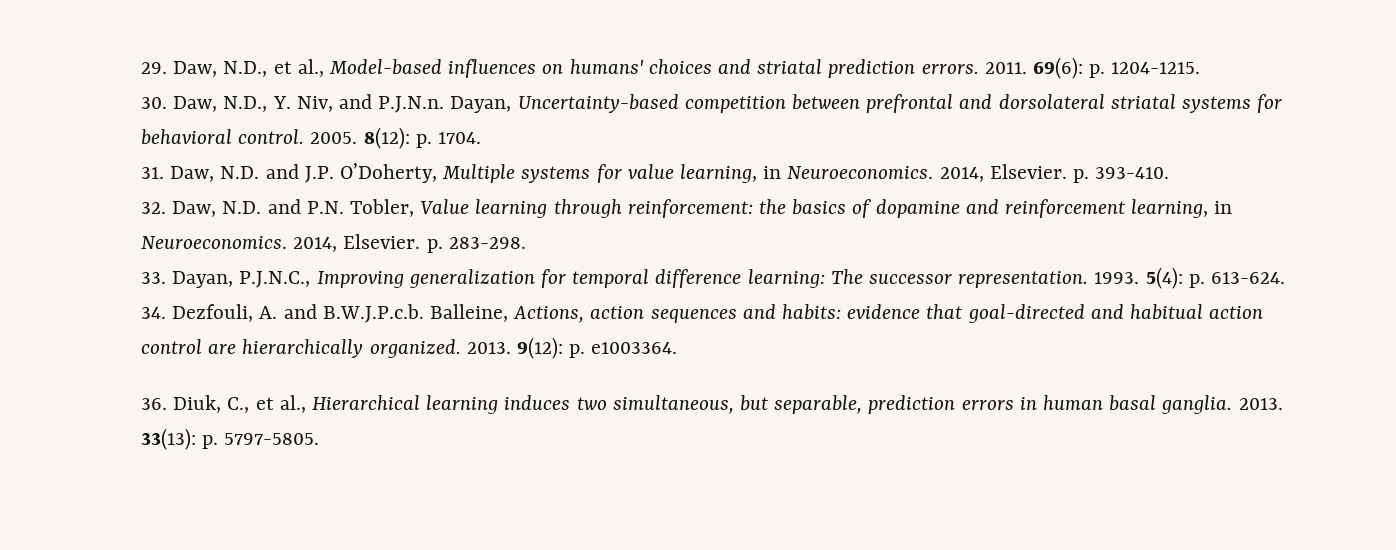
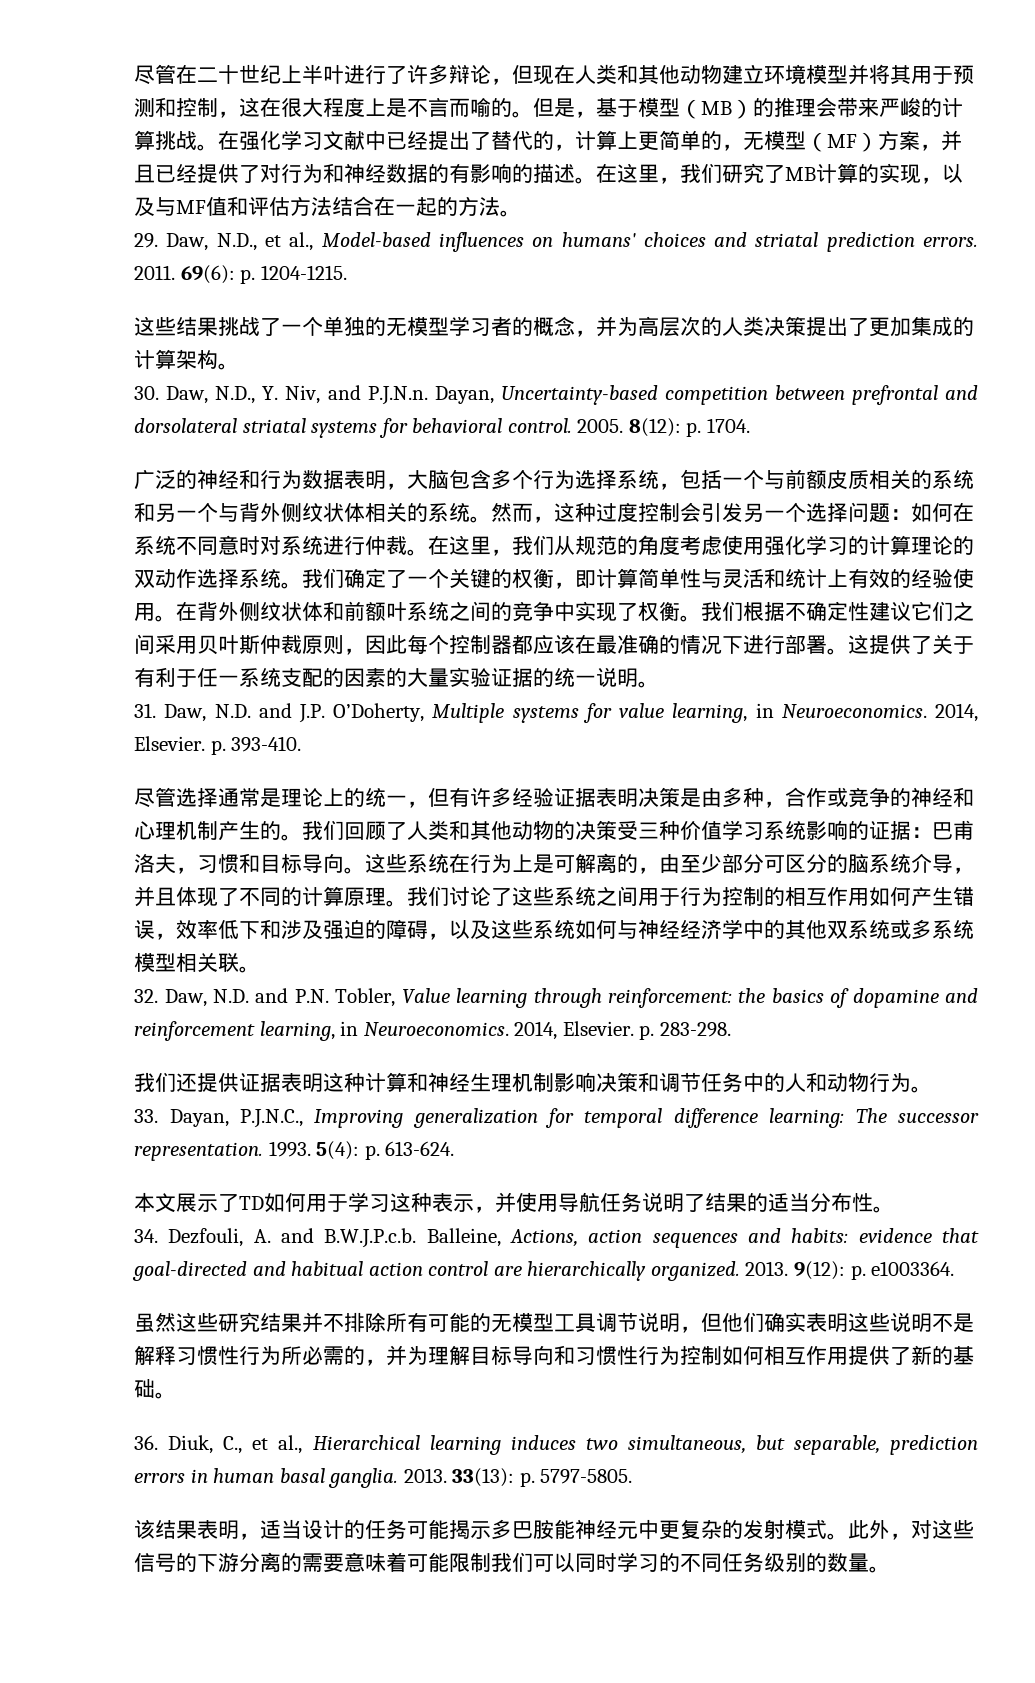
(140, 68) none -> [134,64,975,85] [134,97,964,119] [134,130,963,152] [134,163,964,184] [134,196,522,217] 尽管在二十世纪上半叶进行了许多辩论，但现在人类和其他动物建立环境模型并将其用于预测和控制，这在很大程度上是不言而喻的。但是，基于模型（MB）的推理会带来严峻的计算挑战。在强化学习文献中已经提出了替代的，计算上更简单的，无模型（MF）方案，并且已经提供了对行为和神经数据的有影响的描述。在这里，我们研究了MB计算的实现，以及与MF值和评估方法结合在一起的方法。 //
(1201, 68) none -> [134,316,975,337] [134,349,240,370] // 这些结果挑战了一个单独的无模型学习者的概念，并为高层次的人类决策提出了更加集成的计算架构。
(481, 138) none -> [134,469,975,490] [134,502,975,523] [134,535,975,556] [134,568,975,589] [134,601,975,622] [134,634,975,655] [134,667,660,688] // 广泛的神经和行为数据表明，大脑包含多个行为选择系统，包括一个与前额皮质相关的系统和另一个与背外侧纹状体相关的系统。然而，这种过度控制会引发另一个选择问题：如何在系统不同意时对系统进行仲裁。在这里，我们从规范的角度考虑使用强化学习的计算理论的双动作选择系统。我们确定了一个关键的权衡，即计算简单性与灵活和统计上有效的经验使用。在背外侧纹状体和前额叶系统之间的竞争中实现了权衡。我们根据不确定性建议它们之间采用贝叶斯仲裁原则，因此每个控制器都应该在最准确的情况下进行部署。这提供了关于有利于任一系统支配的因素的大量实验证据的统一说明。
(1170, 173) none -> [134,787,975,808] [134,820,975,841] [134,853,975,874] [134,886,975,907] [134,919,975,940] [134,952,261,973] // 尽管选择通常是理论上的统一，但有许多经验证据表明决策是由多种，合作或竞争的神经和心理机制产生的。我们回顾了人类和其他动物的决策受三种价值学习系统影响的证据：巴甫洛夫，习惯和目标导向。这些系统在行为上是可解离的，由至少部分可区分的脑系统介导，并且体现了不同的计算原理。我们讨论了这些系统之间用于行为控制的相互作用如何产生错误，效率低下和涉及强迫的障碍，以及这些系统如何与神经经济学中的其他双系统或多系统模型相关联。
(526, 243) none -> [134,1072,933,1093] // 我们还提供证据表明这种计算和神经生理机制影响决策和调节任务中的人和动物行为。
(1286, 278) none -> [134,1192,895,1213] // 本文展示了TD如何用于学习这种表示，并使用导航任务说明了结果的适当分布性。
(678, 348) none -> [134,1312,975,1333] [134,1345,975,1366] [134,1379,177,1399] // 虽然这些研究结果并不排除所有可能的无模型工具调节说明，但他们确实表明这些说明不是解释习惯性行为所必需的，并为理解目标导向和习惯性行为控制如何相互作用提供了新的基础。
(320, 439) none -> [134,1519,975,1540] [134,1552,891,1573] // 该结果表明，适当设计的任务可能揭示多巴胺能神经元中更复杂的发射模式。此外，对这些信号的下游分离的需要意味着可能限制我们可以同时学习的不同任务级别的数量。

